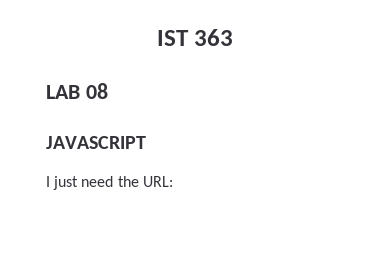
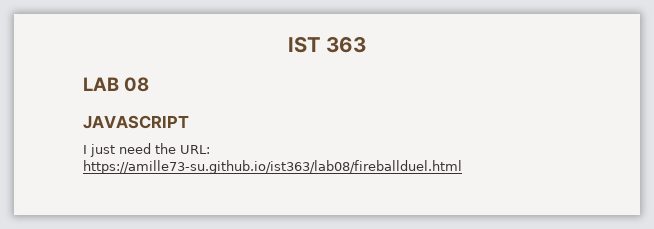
(173, 181) none -> [83,160,462,174] https://amille73-su.github.io/ist363/lab08/fireballduel.html

